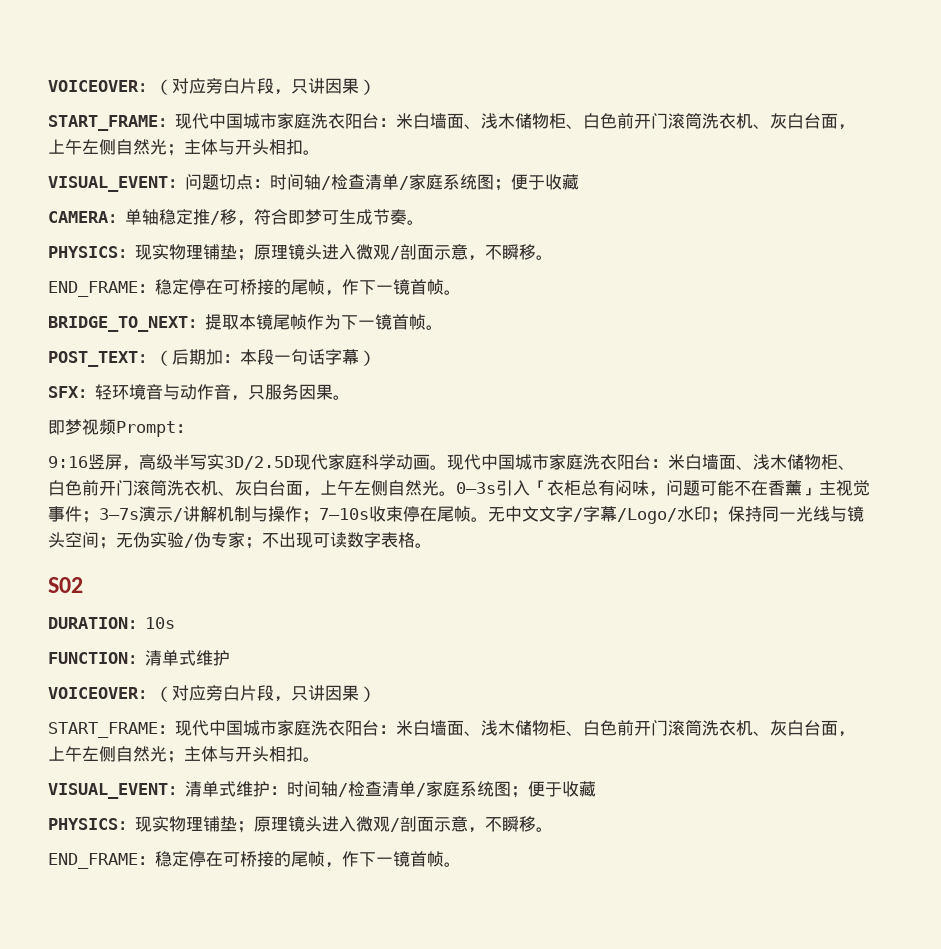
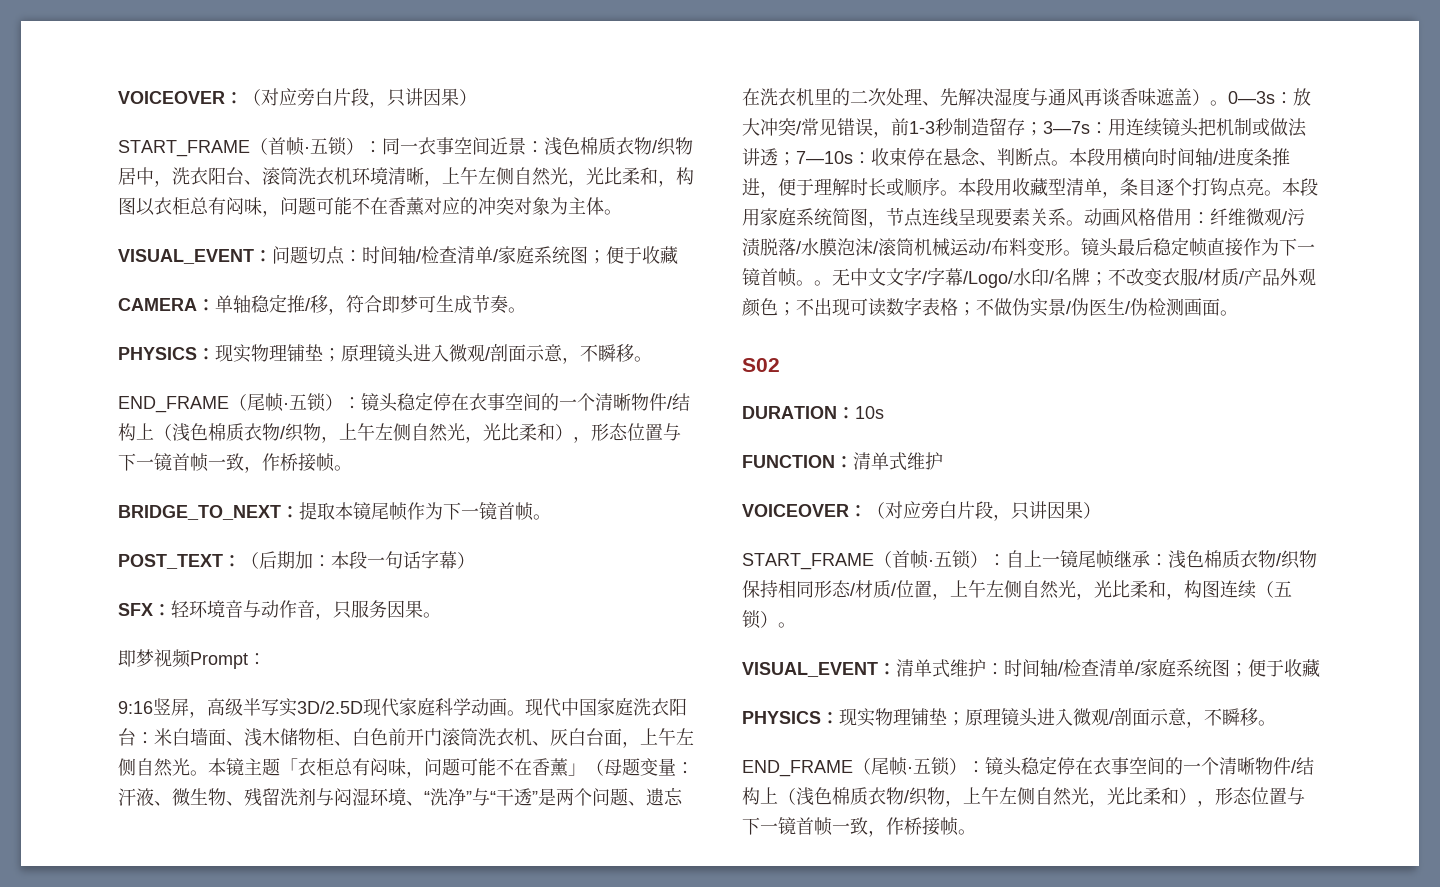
[48,78,376,95] [48,113,855,131] [48,139,303,156] VOICEOVER：（对应旁白片段，只讲因果） // START_FRAME：现代中国城市家庭洗衣阳台：米白墙面、浅木储物柜、白色前开门滚筒洗衣机、灰白台面，上午左侧自然光；主体与开头相扣 -> [118,88,477,108] [118,137,693,157] [118,167,694,187] [118,197,604,217] VOICEOVER：（对应旁白片段，只讲因果） // START_FRAME（首帧·五锁）：同一衣事空间近景：浅色棉质衣物/织物居中，洗衣阳台、滚筒洗衣机环境清晰，上午左侧自然光，光比柔和，构图以衣柜总有闷味，问题可能不在香薰对应的冲突对象为主体
[138,279,427,296] ：稳定停在可桥接的尾帧，作下一镜首 -> [229,392,690,412] [118,423,681,443] [118,453,316,473] （尾帧·五锁）：镜头稳定停在衣事空间的一个清晰物件/结构上（浅色棉质衣物/织物，上午左侧自然光，光比柔和），形态位置与下一镜首帧一致，作桥接
[515,454,549,470] 城市 -> (597, 707) none
[456,480,530,496] 0—3s引入 -> [208,758,280,776] 本镜主题
[819,480,870,496] [48,506,471,523] 主视觉事件；3—7s演示/讲解机制与操作；7—10s收束停在尾帧 -> [586,758,694,776] [118,787,683,807] [742,88,1311,107] [742,118,1307,138] [742,148,1290,167] [742,178,1318,198] [742,208,1305,228] [742,237,1315,257] [742,268,814,287] （母题变量：汗液、微生物、残留洗剂与闷湿环境、“洗净”与“干透”是两个问题、遗忘在洗衣机里的二次处理、先解决湿度与通风再谈香味遮盖）。0—3s：放大冲突/常见错误，前1-3秒制造留存；3—7s：用连续镜头把机制或做法讲透；7—10s：收束停在悬念、判断点。本段用横向时间轴/进度条推进，便于理解时长或顺序。本段用收藏型清单，条目逐个打钩点亮。本段用家庭系统简图，节点连线呈现要素关系。动画风格借用：纤维微观/污渍脱落/水膜泡沫/滚筒机械运动/布料变形。镜头最后稳定帧直接作为下一镜首帧。
[711,506,864,523] [48,532,245,549] ；保持同一光线与镜头空间；无伪实验/伪专家 -> [1049,268,1316,287] [742,298,778,317] /名牌；不改变衣服/材质/产品外观颜色
(415, 540) none -> [958,298,1220,317] ；不做伪实景/伪医生/伪检测画面
[158,720,855,737] [48,746,303,763] ：现代中国城市家庭洗衣阳台：米白墙面、浅木储物柜、白色前开门滚筒洗衣机、灰白台面，上午左侧自然光；主体与开头相扣 -> [874,550,1317,569] [742,580,1292,600] [742,610,778,629] （首帧·五锁）：自上一镜尾帧继承：浅色棉质衣物/织物保持相同形态/材质/位置，上午左侧自然光，光比柔和，构图连续（五锁）
[138,851,427,868] ：稳定停在可桥接的尾帧，作下一镜首 -> [853,756,1314,776] [742,787,1305,807] [742,817,940,837] （尾帧·五锁）：镜头稳定停在衣事空间的一个清晰物件/结构上（浅色棉质衣物/织物，上午左侧自然光，光比柔和），形态位置与下一镜首帧一致，作桥接

